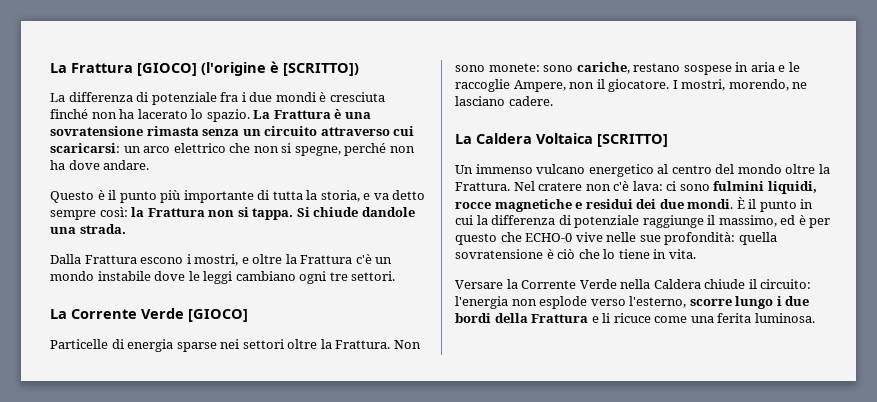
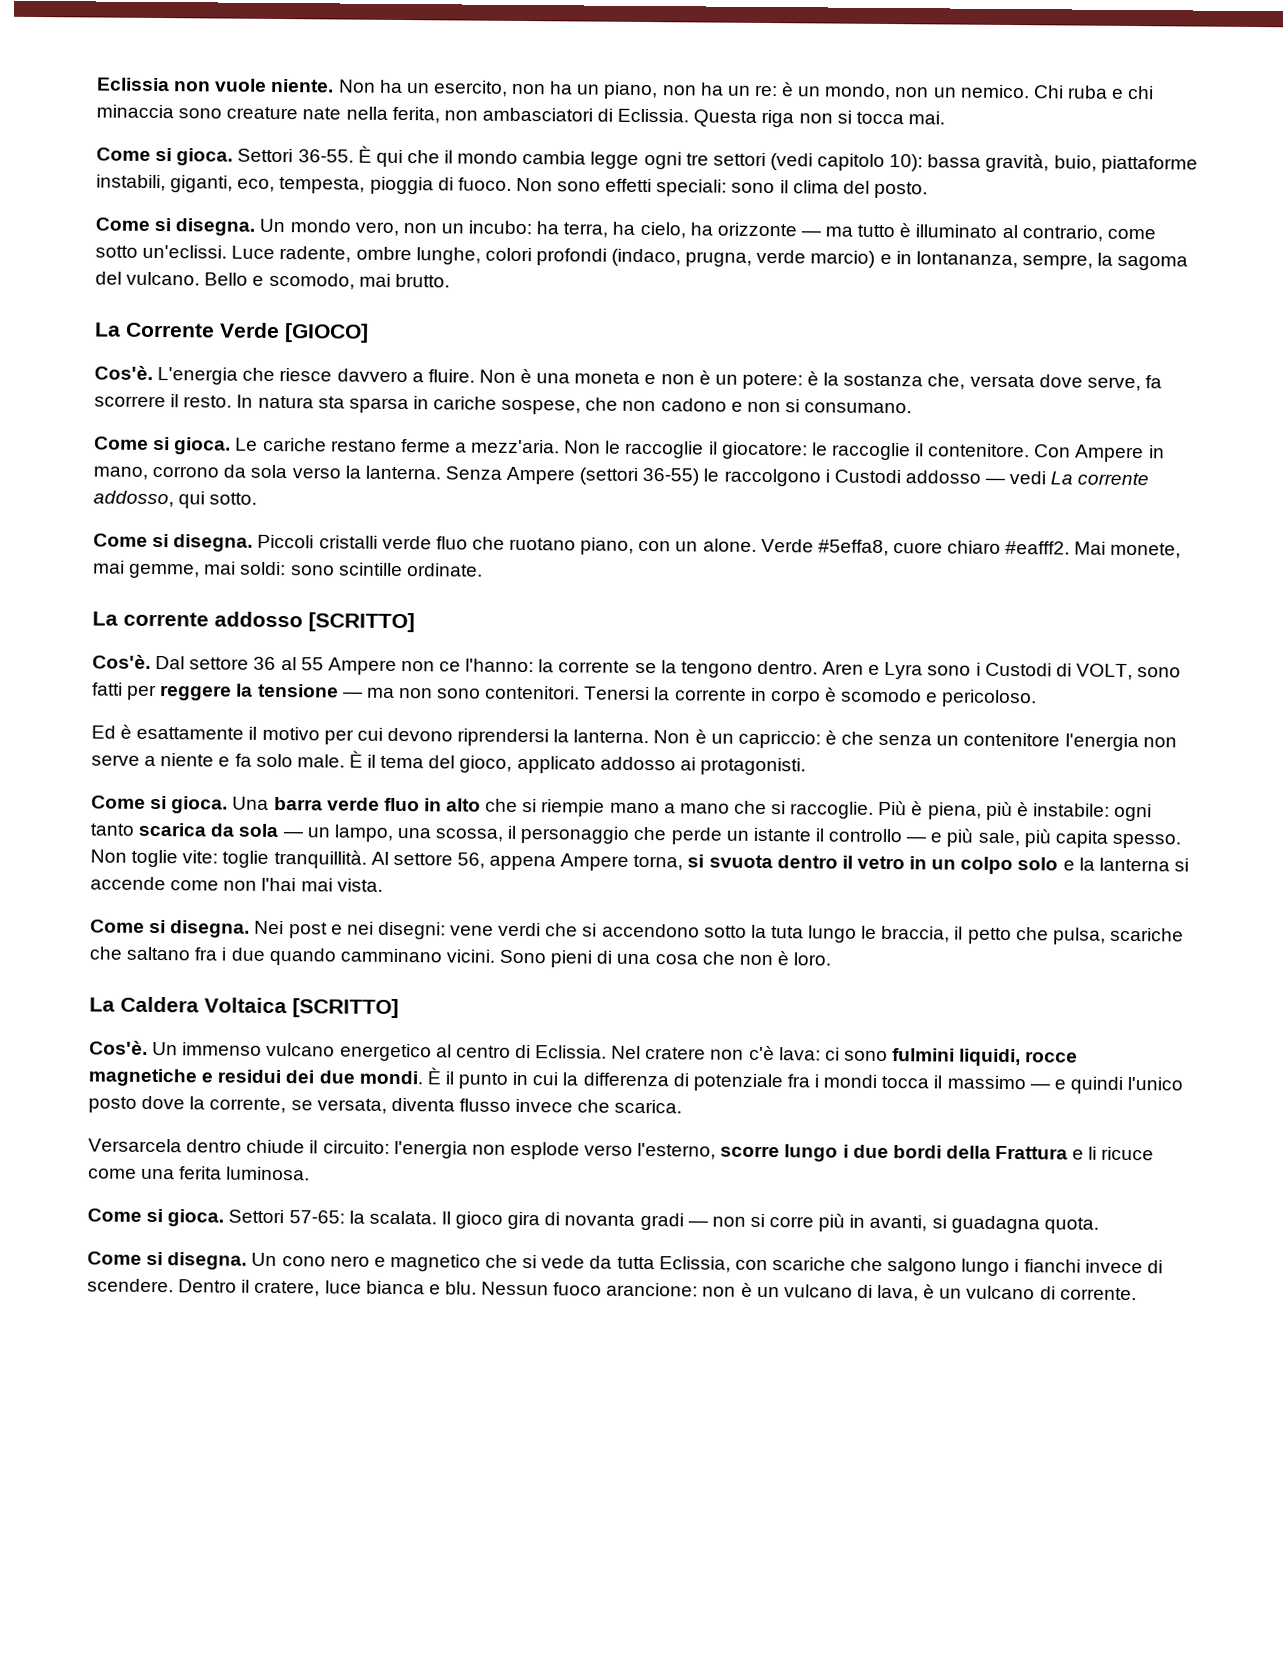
[50,61,359,76] [50,92,385,105] [50,109,371,122] [50,126,415,136] [50,143,415,156] [50,160,150,170] [50,190,426,203] [50,207,415,220] [50,224,126,234] [50,254,393,266] [50,271,396,284] [50,308,248,322] [50,339,421,352] [455,62,800,75] [455,79,808,92] [455,96,553,106] La Frattura [GIOCO] (l'origine è [SCRITTO]) // La differenza di potenziale fra i due mondi è cresciuta finché non ha lacerato lo spazio. La Frattura è una sovratensione rimasta senza un circuito attraverso cui scaricarsi: un arco elettrico che non si spegne, perché non ha dove andare. // Questo è il punto più importante di tutta la storia, e va detto sempre così: la Frattura non si tappa. Si chiude dandole una strada. // Dalla Frattura escono i mostri, e oltre la Frattura c'è un mondo instabile dove le leggi cambiano ogni tre settori. // La Corrente Verde [GIOCO] // Particelle di energia sparse nei settori oltre la Frattura. Non sono monete: sono cariche, restano sospese in aria e le raccoglie Ampere, non il giocatore. I mostri, morendo, ne lasciano cadere. -> [97,77,1155,101] [96,104,945,128] [96,145,1198,174] [96,174,928,199] [95,217,1156,242] [95,244,1189,271] [95,271,450,290] [95,322,369,343] [94,365,1162,392] [94,394,913,415] [94,436,1165,463] [93,464,1150,487] [93,490,258,509] [93,533,1182,559] [93,560,483,579] [92,611,415,633] [92,654,1182,681] [92,682,1038,708] [91,724,1177,752] [91,750,806,776] [91,795,1153,822] [90,822,1181,849] [90,849,1189,875] [90,876,383,892] [90,919,1184,945] [89,946,832,968] Eclissia non vuole niente. Non ha un esercito, non ha un piano, non ha un re: è un mondo, non un nemico. Chi ruba e chi minaccia sono creature nate nella ferita, non ambasciatori di Eclissia. Questa riga non si tocca mai. // Come si gioca. Settori 36-55. È qui che il mondo cambia legge ogni tre settori (vedi capitolo 10): bassa gravità, buio, piattaforme instabili, giganti, eco, tempesta, pioggia di fuoco. Non sono effetti speciali: sono il clima del posto. // Come si disegna. Un mondo vero, non un incubo: ha terra, ha cielo, ha orizzonte — ma tutto è illuminato al contrario, come sotto un'eclissi. Luce radente, ombre lunghe, colori profondi (indaco, prugna, verde marcio) e in lontananza, sempre, la sagoma del vulcano. Bello e scomodo, mai brutto. // La Corrente Verde [GIOCO] // Cos'è. L'energia che riesce davvero a fluire. Non è una moneta e non è un potere: è la sostanza che, versata dove serve, fa scorrere il resto. In natura sta sparsa in cariche sospese, che non cadono e non si consumano. // Come si gioca. Le cariche restano ferme a mezz'aria. Non le raccoglie il giocatore: le raccoglie il contenitore. Con Ampere in mano, corrono da sola verso la lanterna. Senza Ampere (settori 36-55) le raccolgono i Custodi addosso — vedi La corrente addosso, qui sotto. // Come si disegna. Piccoli cristalli verde fluo che ruotano piano, con un alone. Verde #5effa8, cuore chiaro #eafff2. Mai monete, mai gemme, mai soldi: sono scintille ordinate. // La corrente addosso [SCRITTO] // Cos'è. Dal settore 36 al 55 Ampere non ce l'hanno: la corrente se la tengono dentro. Aren e Lyra sono i Custodi di VOLT, sono fatti per reggere la tensione — ma non sono contenitori. Tenersi la corrente in corpo è scomodo e pericoloso. // Ed è esattamente il motivo per cui devono riprendersi la lanterna. Non è un capriccio: è che senza un contenitore l'energia non serve a niente e fa solo male. È il tema del gioco, applicato addosso ai protagonisti. // Come si gioca. Una barra verde fluo in alto che si riempie mano a mano che si raccoglie. Più è piena, più è instabile: ogni tanto scarica da sola — un lampo, una scossa, il personaggio che perde un istante il controllo — e più sale, più capita spesso. Non toglie vite: toglie tranquillità. Al settore 56, appena Ampere torna, si svuota dentro il vetro in un colpo solo e la lanterna si accende come non l'hai mai vista. // Come si disegna. Nei post e nei disegni: vene verdi che si accendono sotto la tuta lungo le braccia, il petto che pulsa, scariche che saltano fra i due quando camminano vicini. Sono pieni di una cosa che non è loro.
(668, 140) none -> [89,1040,148,1055] Cos'è.
[715,164,830,174] [455,182,510,191] del mondo oltre la Frattura. -> [514,1044,608,1059] di Eclissia.
[642,215,831,228] [455,232,777,245] [455,249,696,259] [455,279,701,289] raggiunge il massimo, ed è per questo che ECHO-0 vive nelle sue profondità: quella sovratensione è ciò che lo tiene in vita. // Versare la Corrente Verde nella Caldera -> [786,1074,1184,1094] [88,1095,683,1114] [88,1138,243,1153] fra i mondi tocca il massimo — e quindi l'unico posto dove la corrente, se versata, diventa flusso invece che scarica. // Versarcela dentro
(815, 318) none -> [87,1208,1099,1234] [87,1251,1163,1277] [87,1278,1137,1302] // Come si gioca. Settori 57-65: la scalata. Il gioco gira di novanta gradi — non si corre più in avanti, si guadagna quota. // Come si disegna. Un cono nero e magnetico che si vede da tutta Eclissia, con scariche che salgono lungo i fianchi invece di scendere. Dentro il cratere, luce bianca e blu. Nessun fuoco arancione: non è un vulcano di lava, è un vulcano di corrente.

